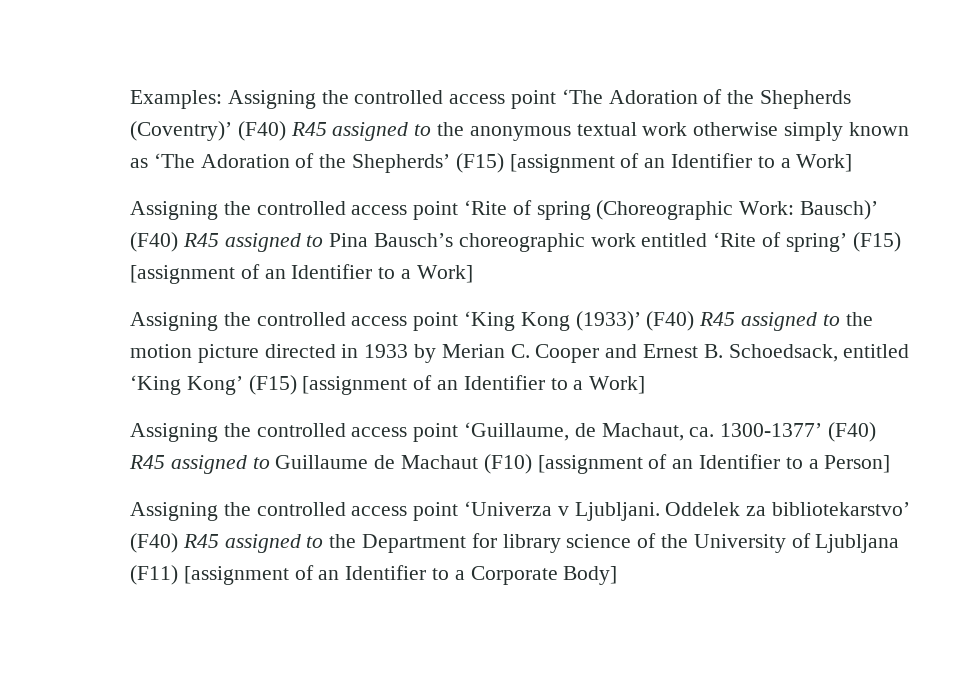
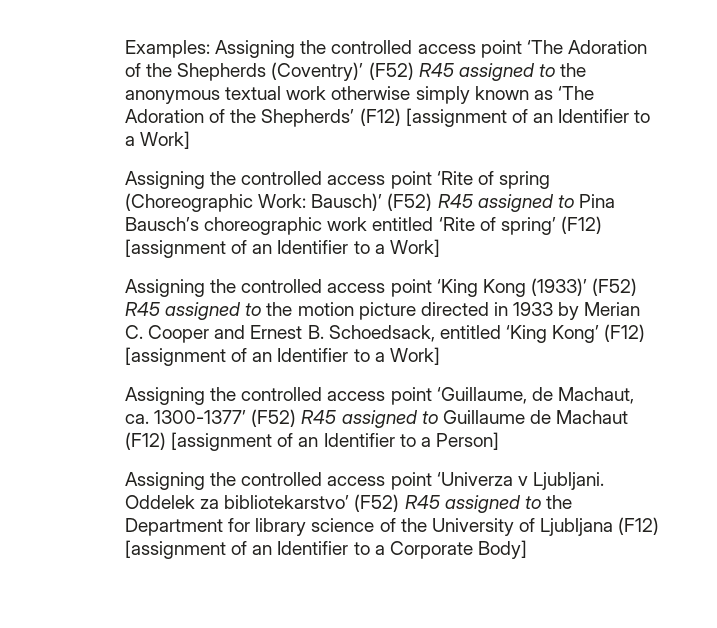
[237,121,286,141] (F40) -> [368,62,414,80] (F52)
[455,153,504,173] (F15) -> [359,108,401,126] (F12)
[129,232,178,252] (F40) -> [387,193,433,211] (F52)
[852,232,901,252] (F15) -> [560,216,602,234] (F12)
[646,311,695,331] (F40) -> [592,278,638,296] (F52)
[248,375,297,395] (F15) -> [604,324,646,342] (F12)
[827,422,876,442] (F40) -> [251,409,297,427] (F52)
[483,454,532,474] (F10) -> [125,432,167,450] (F12)
[129,533,178,553] (F40) -> [354,494,400,512] (F52)
[129,565,178,585] (F11) -> [618,517,660,535] (F12)

